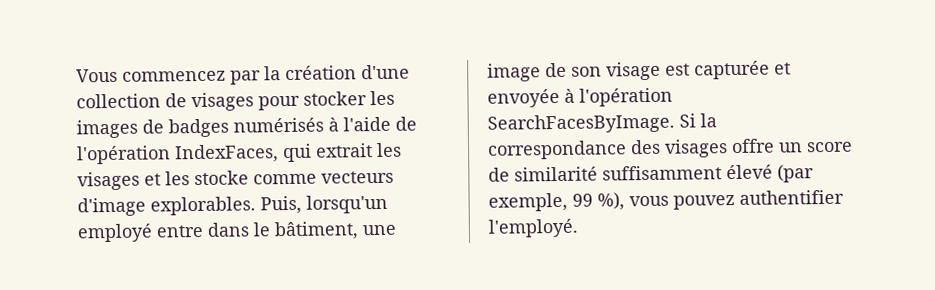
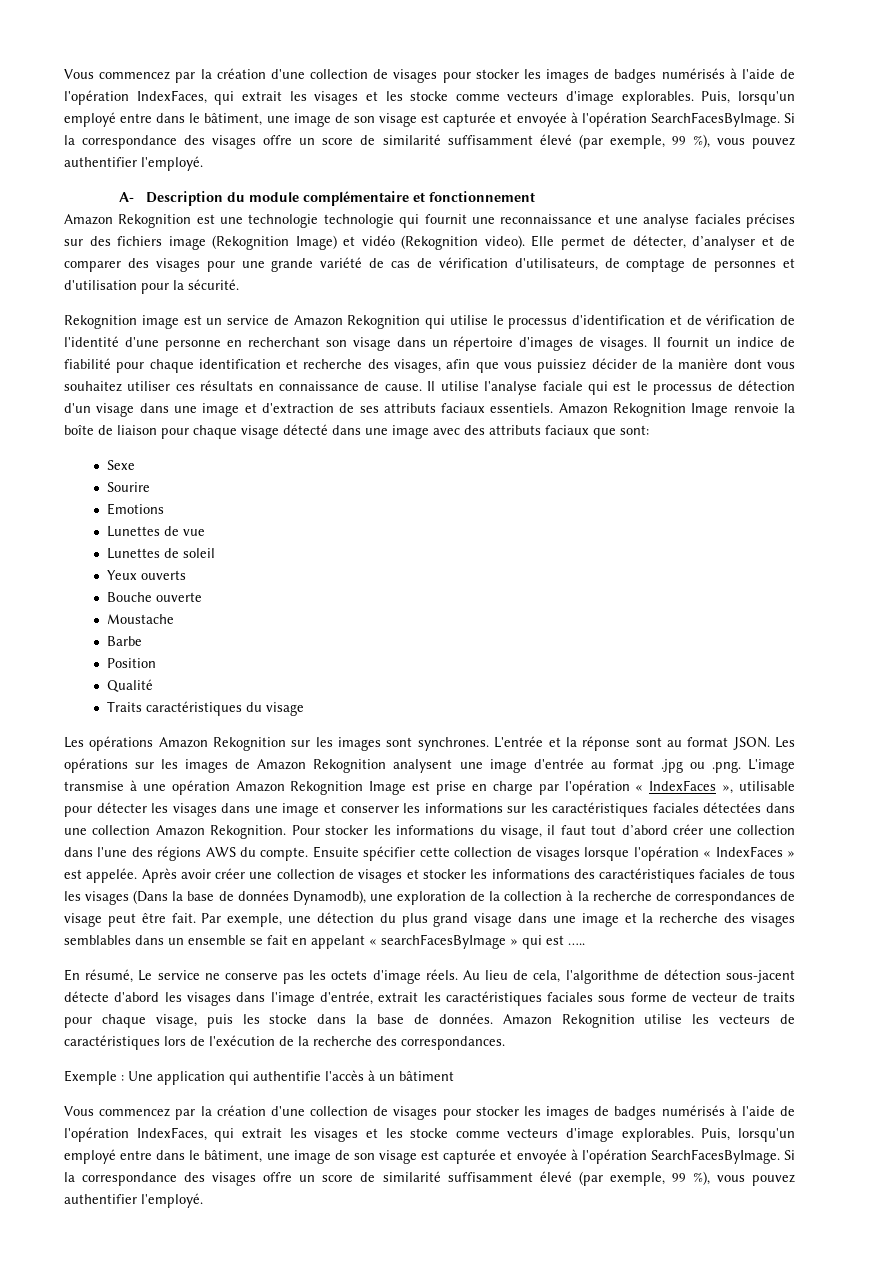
(579, 228) none -> [118,191,536,206] [64,213,795,228] [64,235,795,250] [64,257,795,272] [64,279,239,294] [64,314,795,329] [64,336,796,351] [64,358,795,373] [64,380,795,395] [64,403,795,417] [64,424,649,439] [107,460,136,470] [107,482,151,492] [107,503,165,515] [107,526,206,537] [107,548,216,559] [107,570,187,580] [107,592,203,602] [107,614,175,624] [107,636,143,646] [107,658,157,668] [107,679,154,692] [107,701,305,716] [64,736,796,751] [64,758,795,773] [64,780,795,795] [64,802,795,817] [64,824,795,839] [64,846,795,861] [64,868,795,883] [64,890,795,905] [64,912,796,927] [64,934,585,949] [64,969,795,984] [64,991,795,1006] [64,1013,795,1028] [64,1035,505,1050] [64,1070,454,1085] [64,1105,795,1120] [64,1127,795,1142] [64,1149,796,1164] [64,1171,795,1186] [64,1193,203,1208] // A- Description du module complémentaire et fonctionnement // Amazon Rekognition est une technologie technologie qui fournit une reconnaissance et une analyse faciales précises sur des fichiers image (Rekognition Image) et vidéo (Rekognition video). Elle permet de détecter, d’analyser et de comparer des visages pour une grande variété de cas de vérification d'utilisateurs, de comptage de personnes et d'utilisation pour la sécurité. // Rekognition image est un service de Amazon Rekognition qui utilise le processus d'identification et de vérification de l'identité d'une personne en recherchant son visage dans un répertoire d'images de visages. Il fournit un indice de fiabilité pour chaque identification et recherche des visages, afin que vous puissiez décider de la manière dont vous souhaitez utiliser ces résultats en connaissance de cause. Il utilise l'analyse faciale qui est le processus de détection d'un visage dans une image et d'extraction de ses attributs faciaux essentiels. Amazon Rekognition Image renvoie la boîte de liaison pour chaque visage détecté dans une image avec des attributs faciaux que sont: // Sexe // Sourire // Emotions // Lunettes de vue // Lunettes de soleil // Yeux ouverts // Bouche ouverte // Moustache // Barbe // Position // Qualité // Traits caractéristiques du visage // Les opérations Amazon Rekognition sur les images sont synchrones. L'entrée et la réponse sont au format JSON. Les opérations sur les images de Amazon Rekognition analysent une image d'entrée au format .jpg ou .png. L'image transmise à une opération Amazon Rekognition Image est prise en charge par l'opération « IndexFaces », utilisable pour détecter les visages dans une image et conserver les informations sur les caractéristiques faciales détectées dans une collection Amazon Rekognition. Pour stocker les informations du visage, il faut tout d’abord créer une collection dans l'une des régions AWS du compte. Ensuite spécifier cette collection de visages lorsque l'opération « IndexFaces » est appelée. Après avoir créer une collection de visages et stocker les informations des caractéristiques faciales de tous les visages (Dans la base de données Dynamodb), une exploration de la collection à la recherche de correspondances de visage peut être fait. Par exemple, une détection du plus grand visage dans une image et la recherche des visages semblables dans un ensemble se fait en appelant « searchFacesByImage » qui est ….. // En résumé, Le service ne conserve pas les octets d'image réels. Au lieu de cela, l'algorithme de détection sous-jacent détecte d'abord les visages dans l'image d'entrée, extrait les caractéristiques faciales sous forme de vecteur de traits pour chaque visage, puis les stocke dans la base de données. Amazon Rekognition utilise les vecteurs de caractéristiques lors de l'exécution de la recherche des correspondances. // Exemple : Une application qui authentifie l'accès à un bâtiment // Vous commencez par la création d'une collection de visages pour stocker les images de badges numérisés à l'aide de l'opération IndexFaces, qui extrait les visages et les stocke comme vecteurs d'image explorables. Puis, lorsqu'un employé entre dans le bâtiment, une image de son visage est capturée et envoyée à l'opération SearchFacesByImage. Si la correspondance des visages offre un score de similarité suffisamment élevé (par exemple, 99 %), vous pouvez authentifier l'employé.

